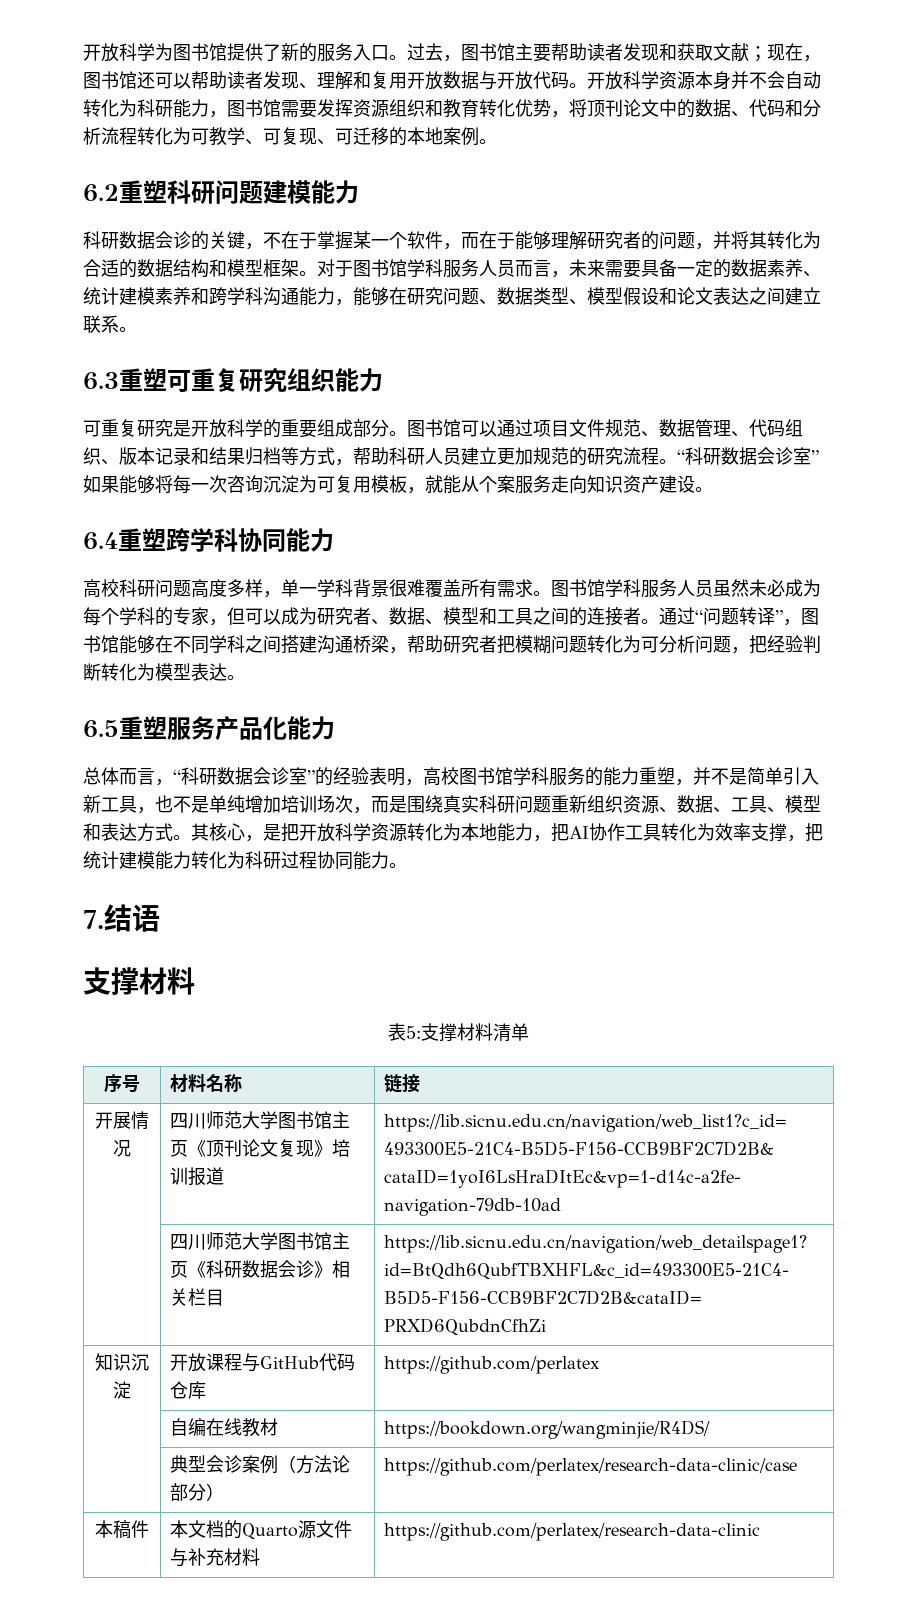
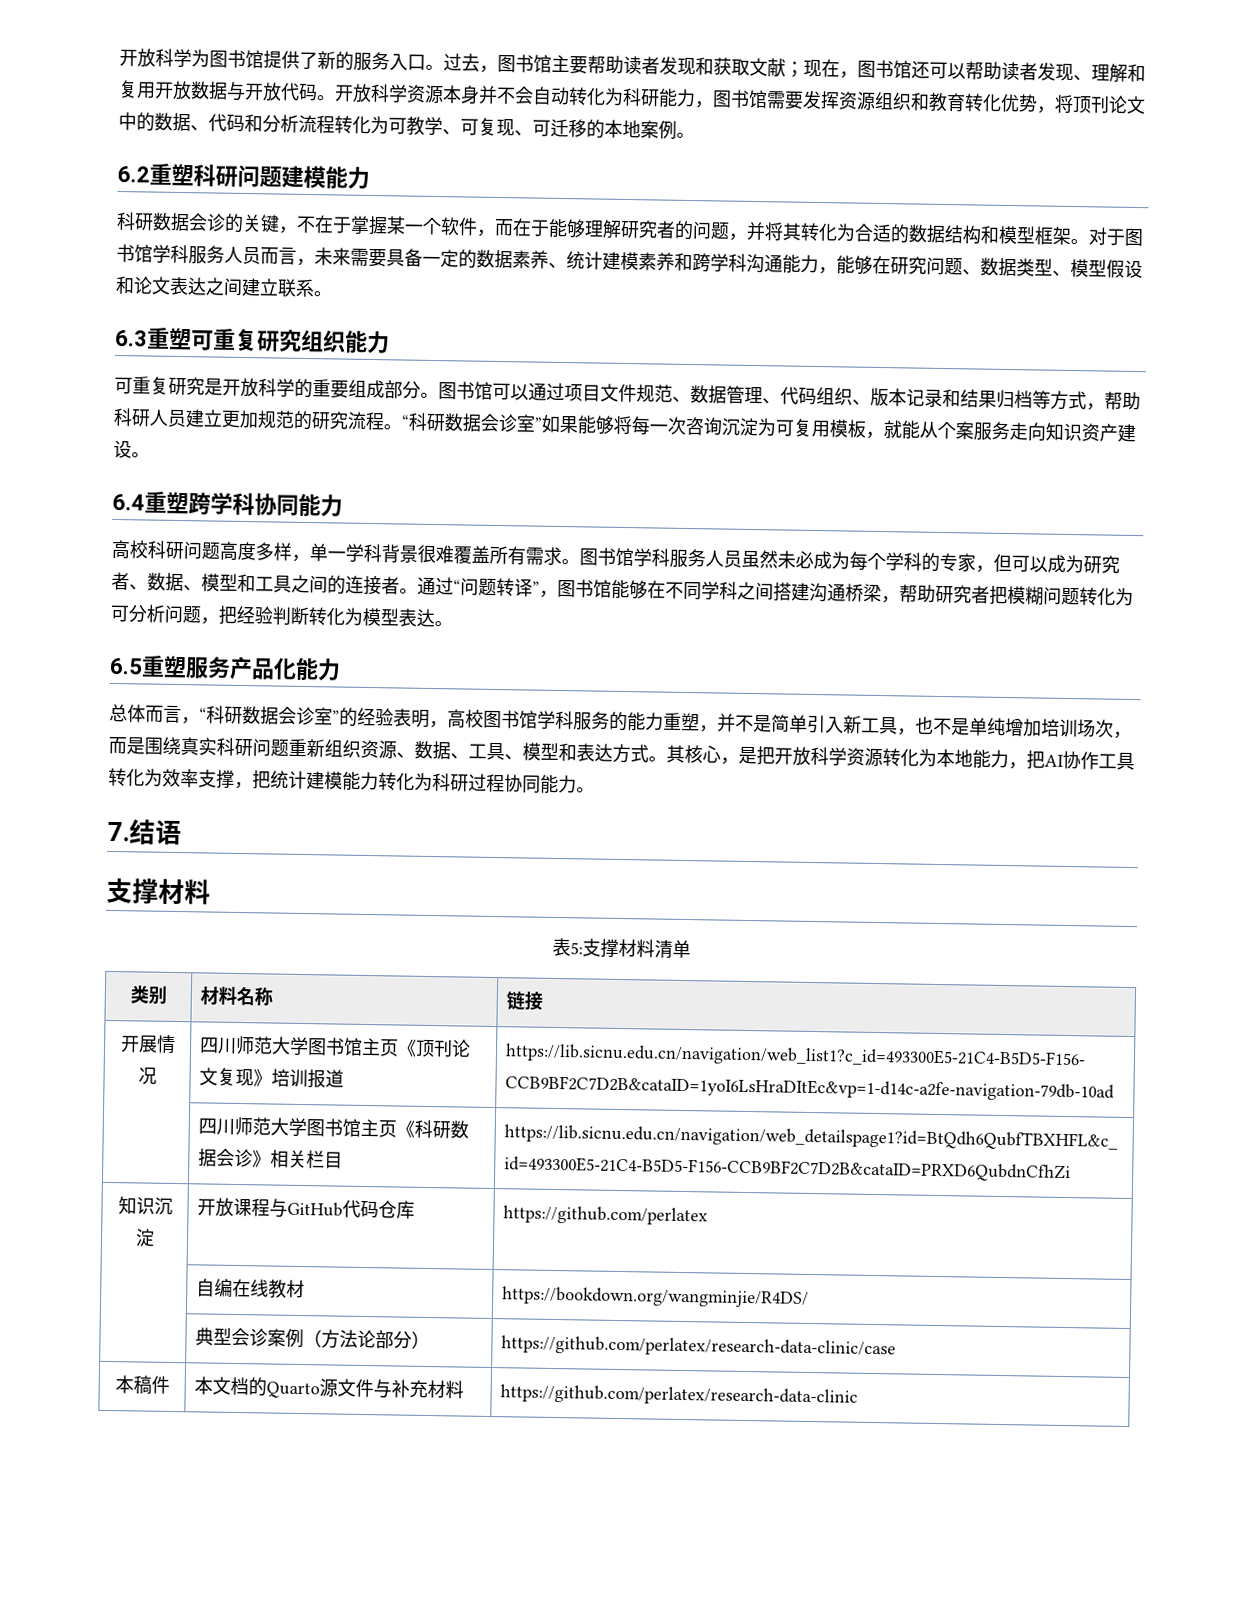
[104,1074,140,1093] 序号 -> [129,985,168,1005] 类别

